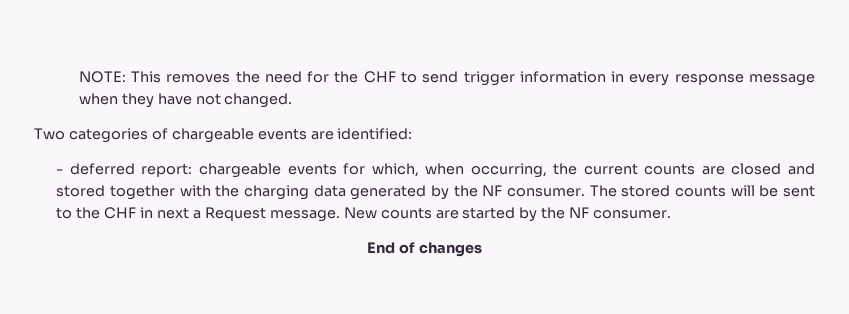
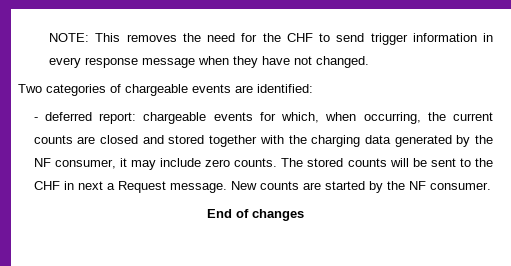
[507,188,586,197] consumer. -> [54,158,278,170] consumer, it may include zero counts.

